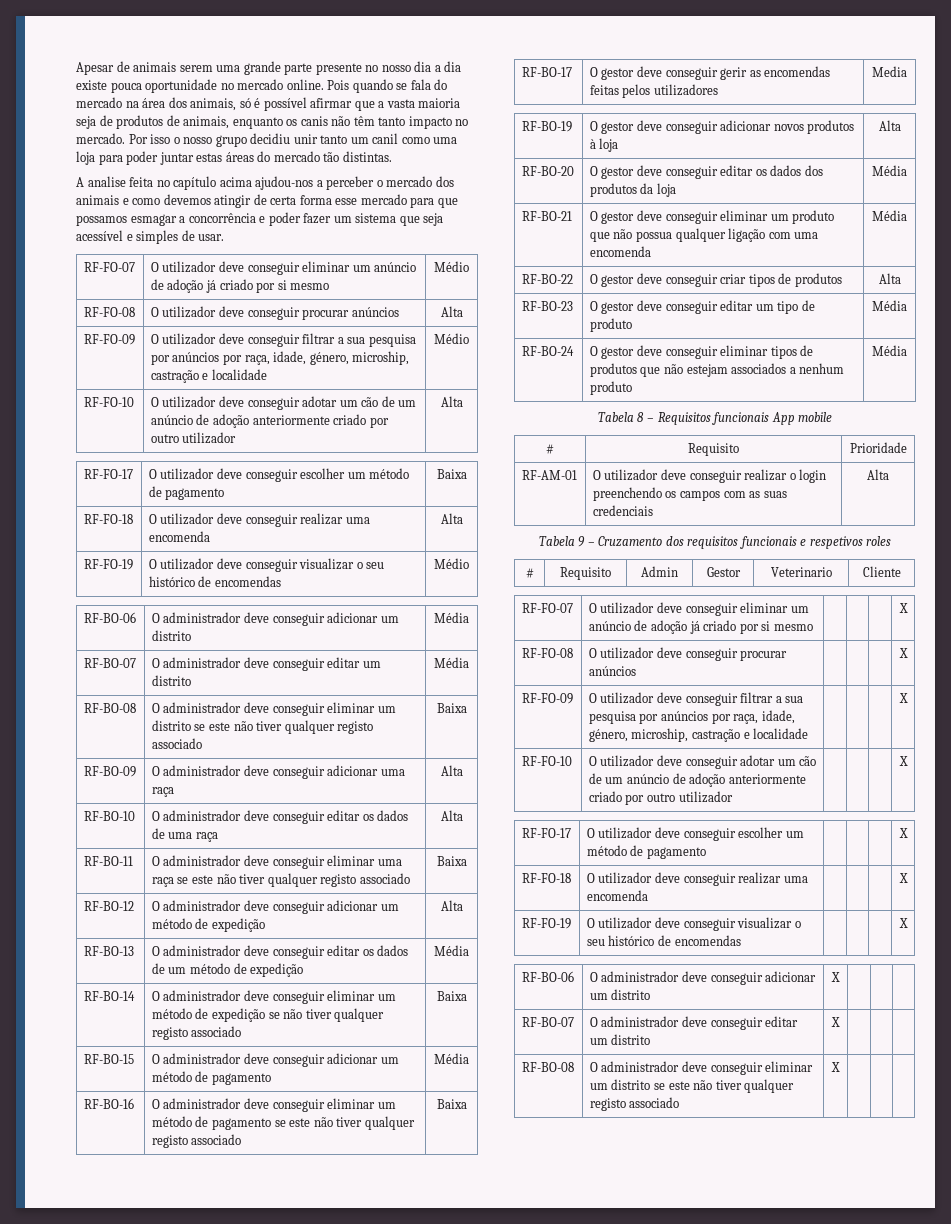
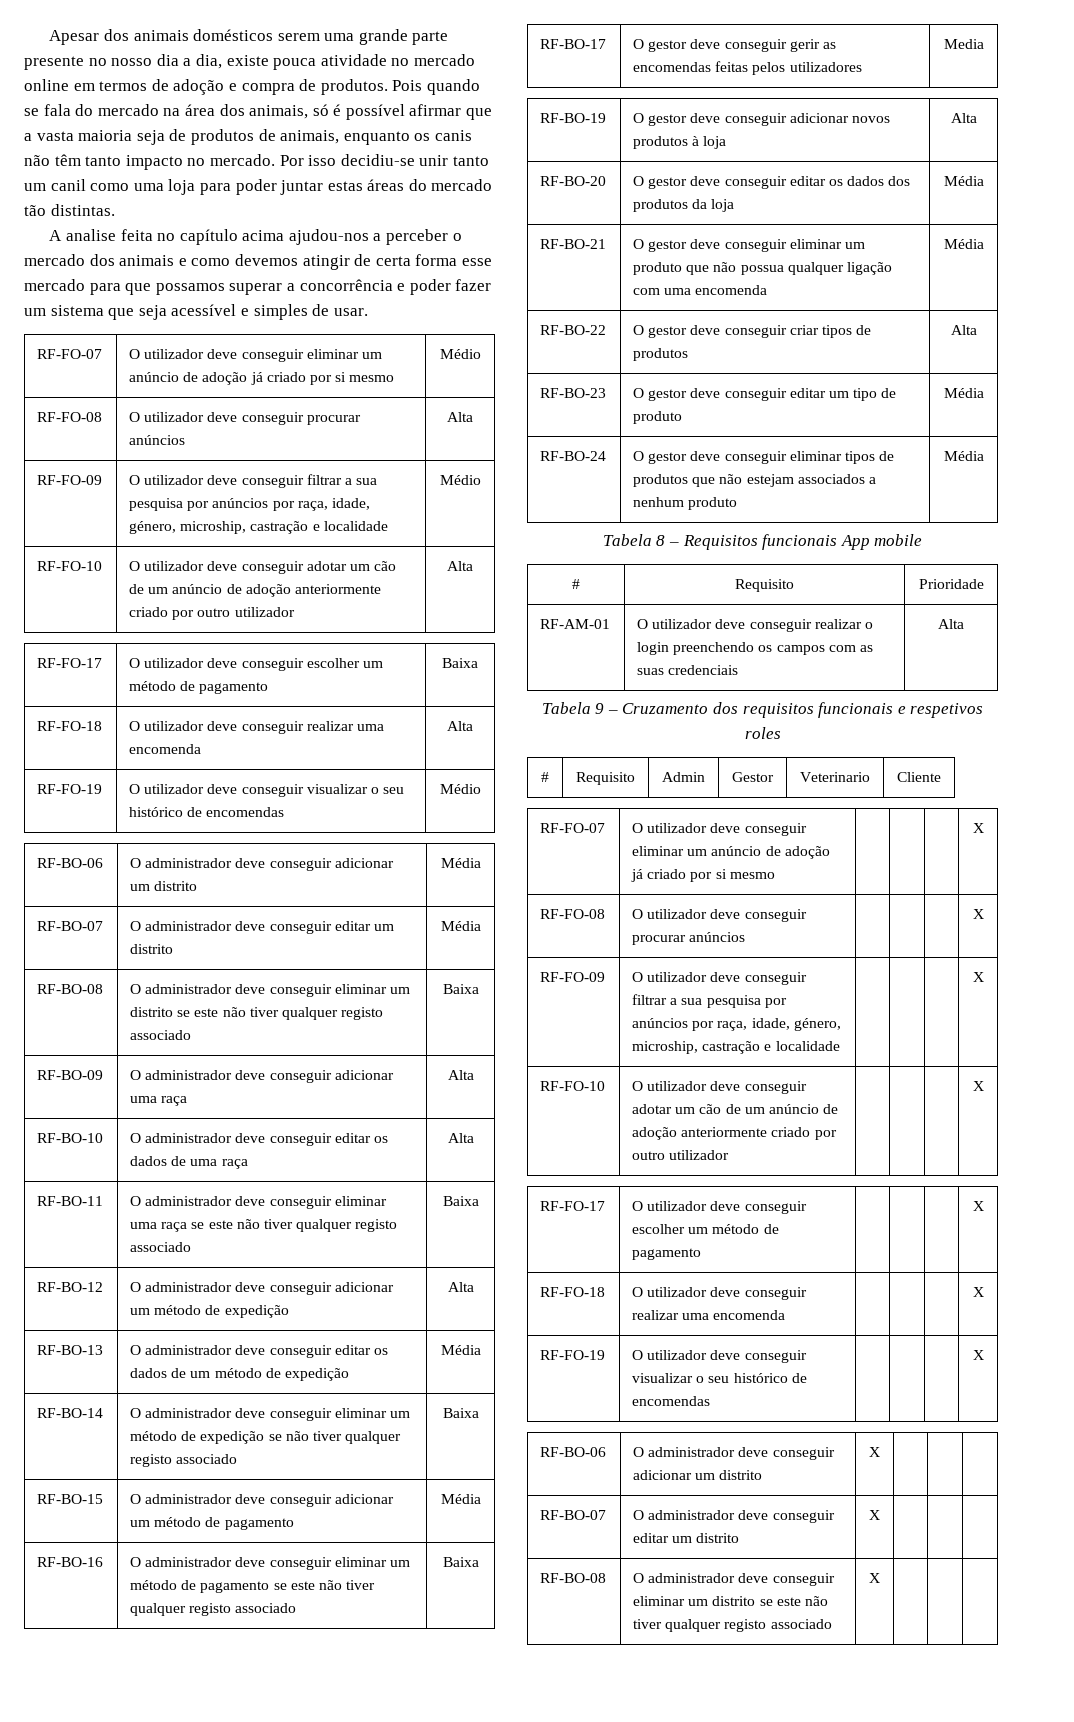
[116,61,177,72] de animais -> [103,29,274,41] dos animais domésticos
[444,61,462,72] dia -> [195,54,222,69] dia,
[145,79,218,93] oportunidade -> [320,54,387,66] atividade
[286,79,324,90] online. -> [24,79,388,95] online em termos de adoção e compra de produtos.
[173,133,291,147] o nosso grupo decidiu -> [340,154,415,166] decidiu-se
[130,214,177,226] esmagar -> [229,283,283,295] superar

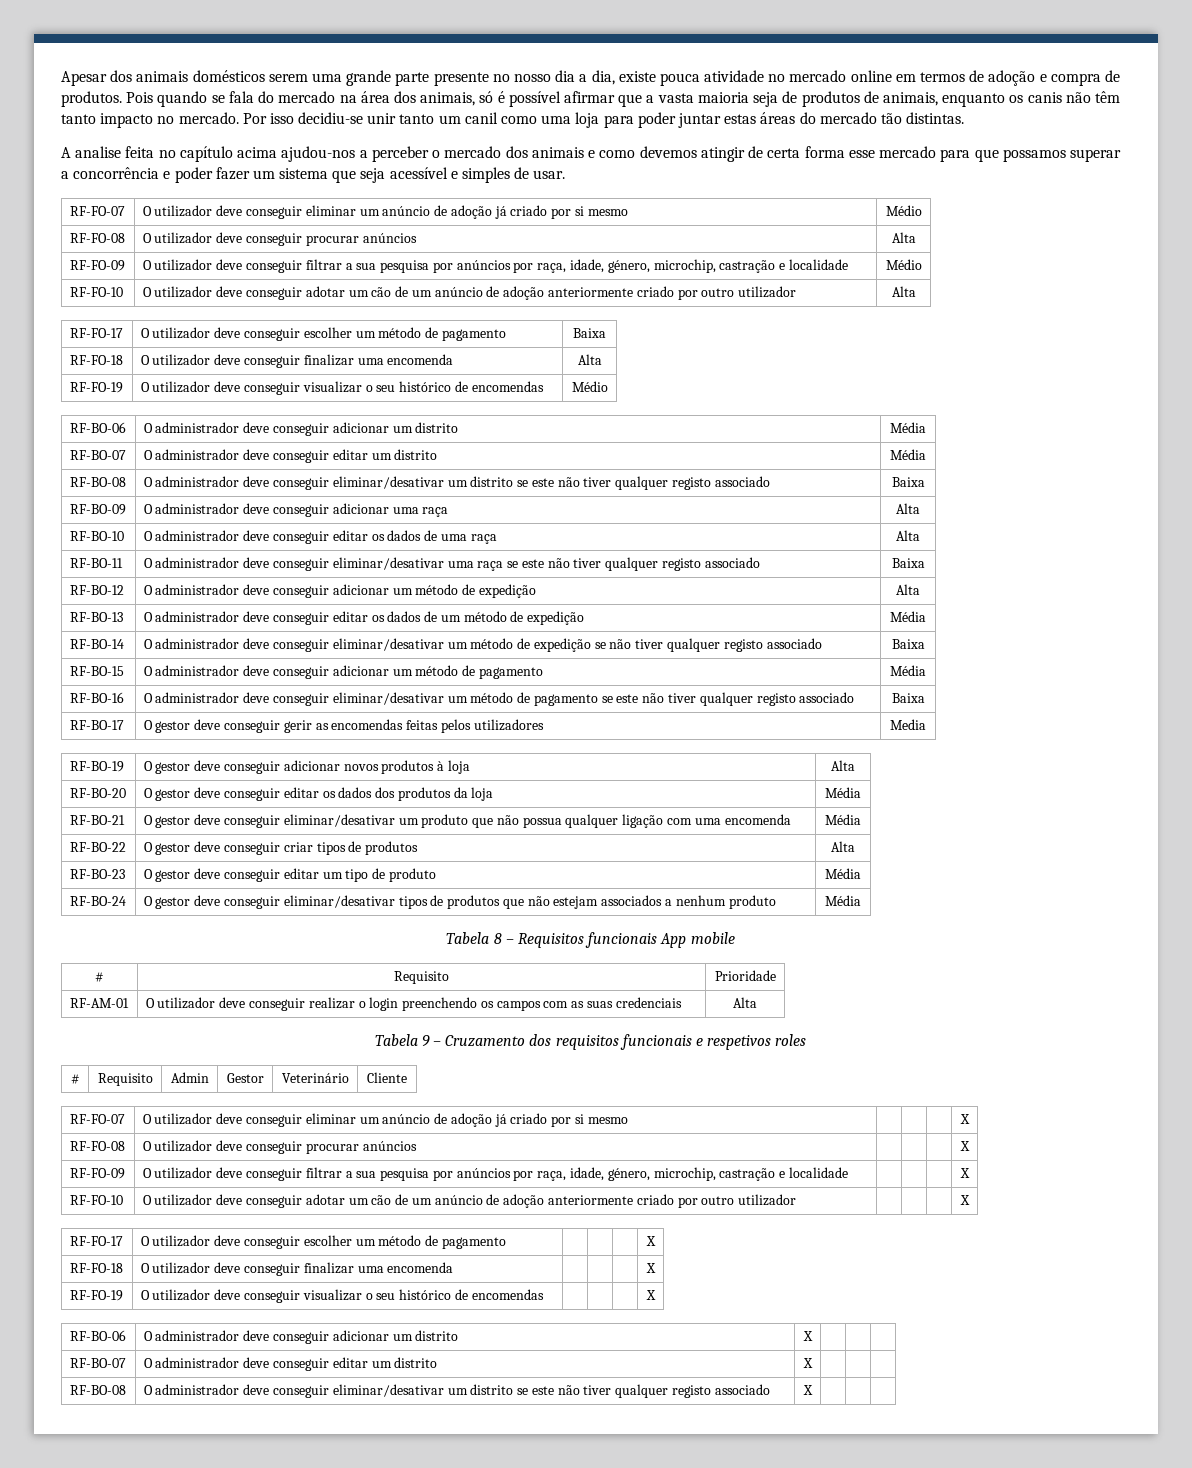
[180,521,247,534] microship, -> [653,259,716,273] microchip,
[306,721,354,731] realizar -> [303,354,354,366] finalizar
[334,984,387,994] eliminar -> [332,476,444,489] eliminar/desativar
[334,1196,387,1206] eliminar -> [332,557,444,570] eliminar/desativar
[334,1408,387,1418] eliminar -> [332,638,444,651] eliminar/desativar
[334,1557,387,1567] eliminar -> [332,692,444,705] eliminar/desativar
[789,239,842,249] eliminar -> [283,814,395,827] eliminar/desativar
[789,451,842,461] eliminar -> [283,895,395,908] eliminar/desativar
[800,772,870,782] Veterinario -> [281,1073,349,1083] Veterinário
[632,1041,699,1054] microship, -> [653,1167,716,1181] microchip,
[632,1310,680,1320] realizar -> [303,1262,354,1274] finalizar
[633,1596,686,1606] eliminar -> [332,1384,444,1397] eliminar/desativar

